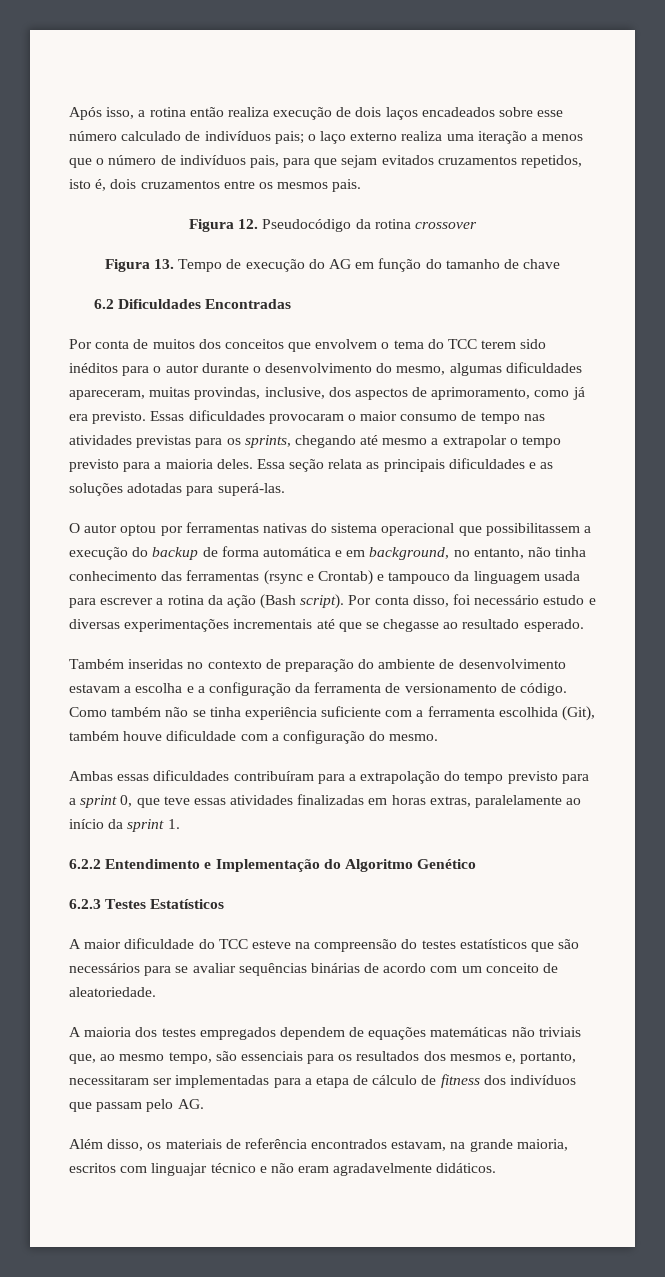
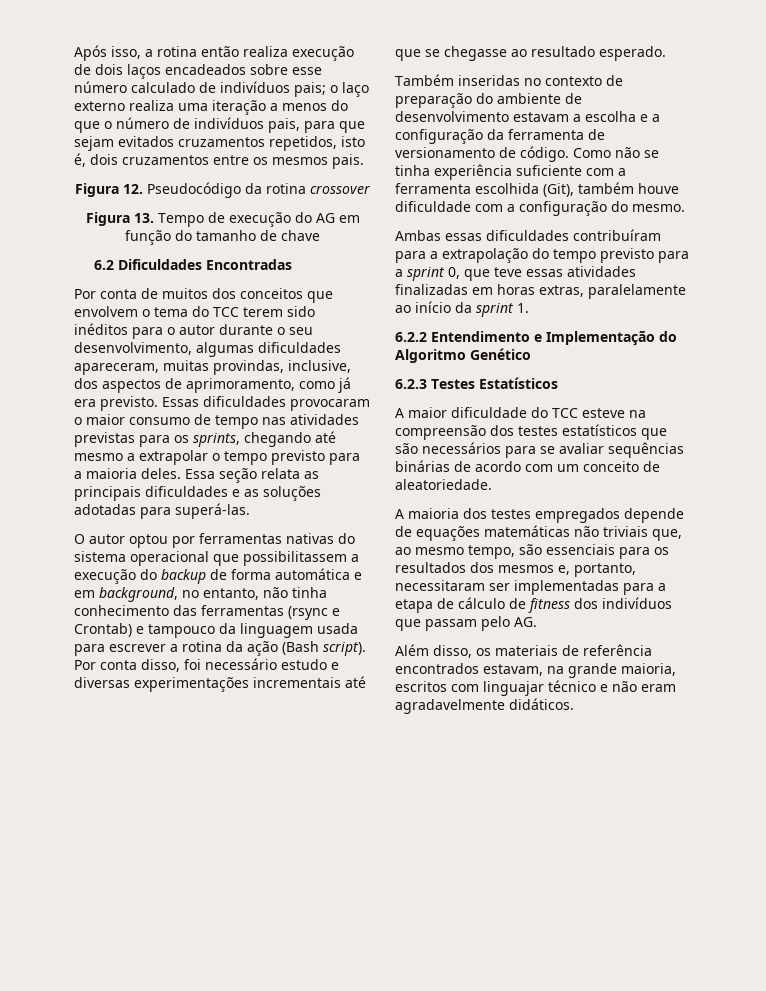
(584, 137) none -> [331,100,348,111] do
[265,363,446,375] desenvolvimento do mesmo, -> [289,327,313,335] [74,342,192,355] seu desenvolvimento,
[111,707,162,717] também -> (611, 153) none
[401,939,418,949] do -> [490,425,514,436] dos
[279,1027,345,1040] dependem -> [624,508,684,523] depende

